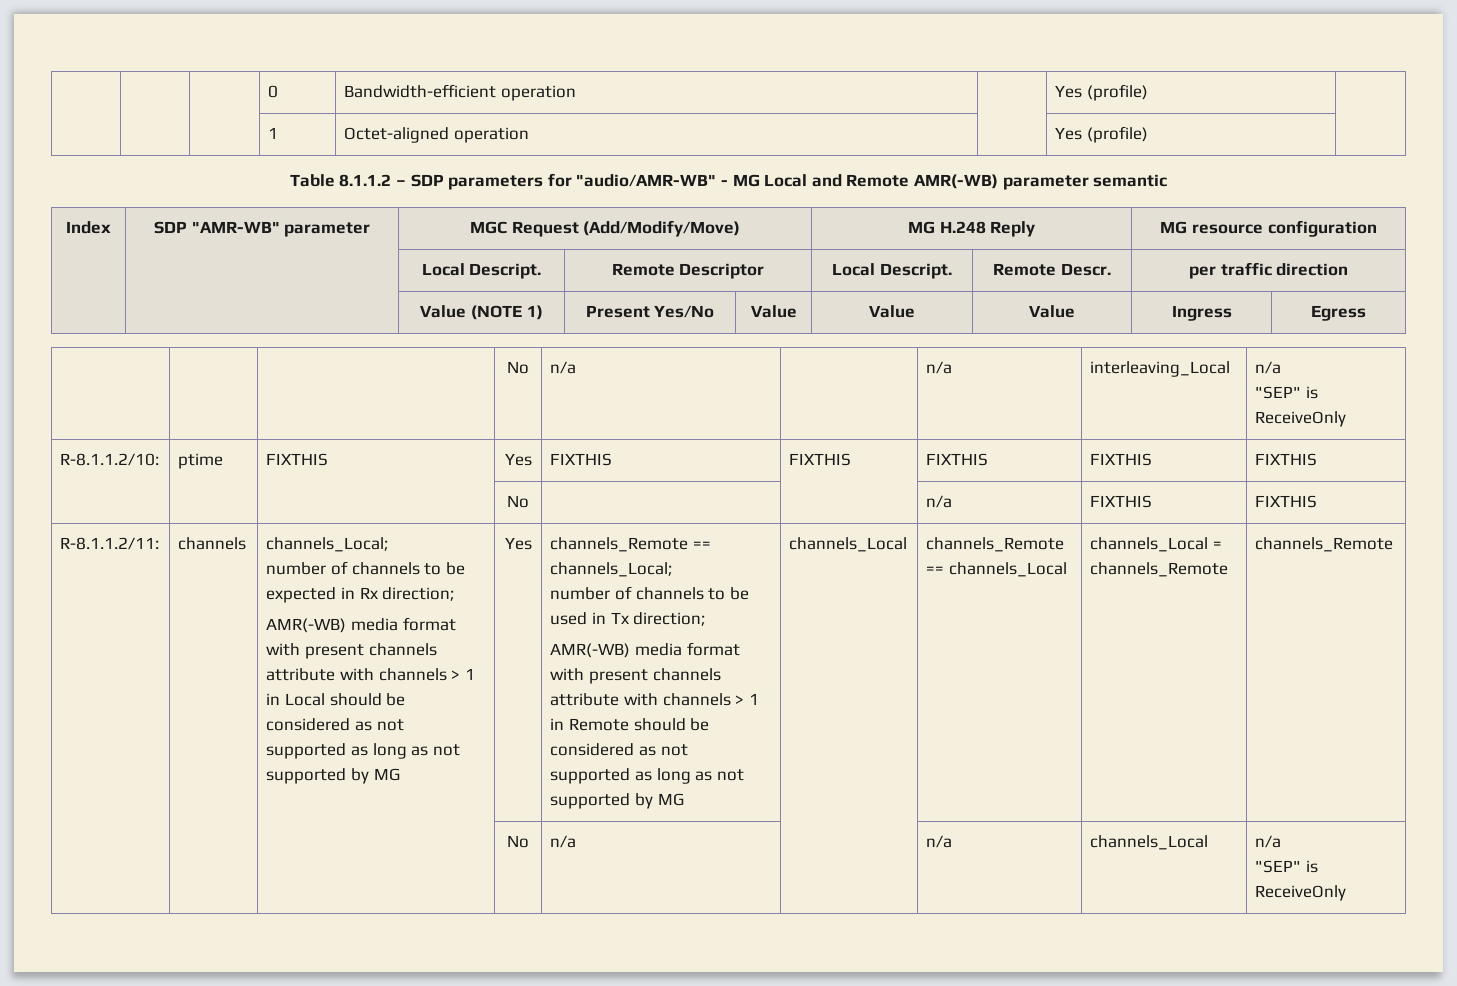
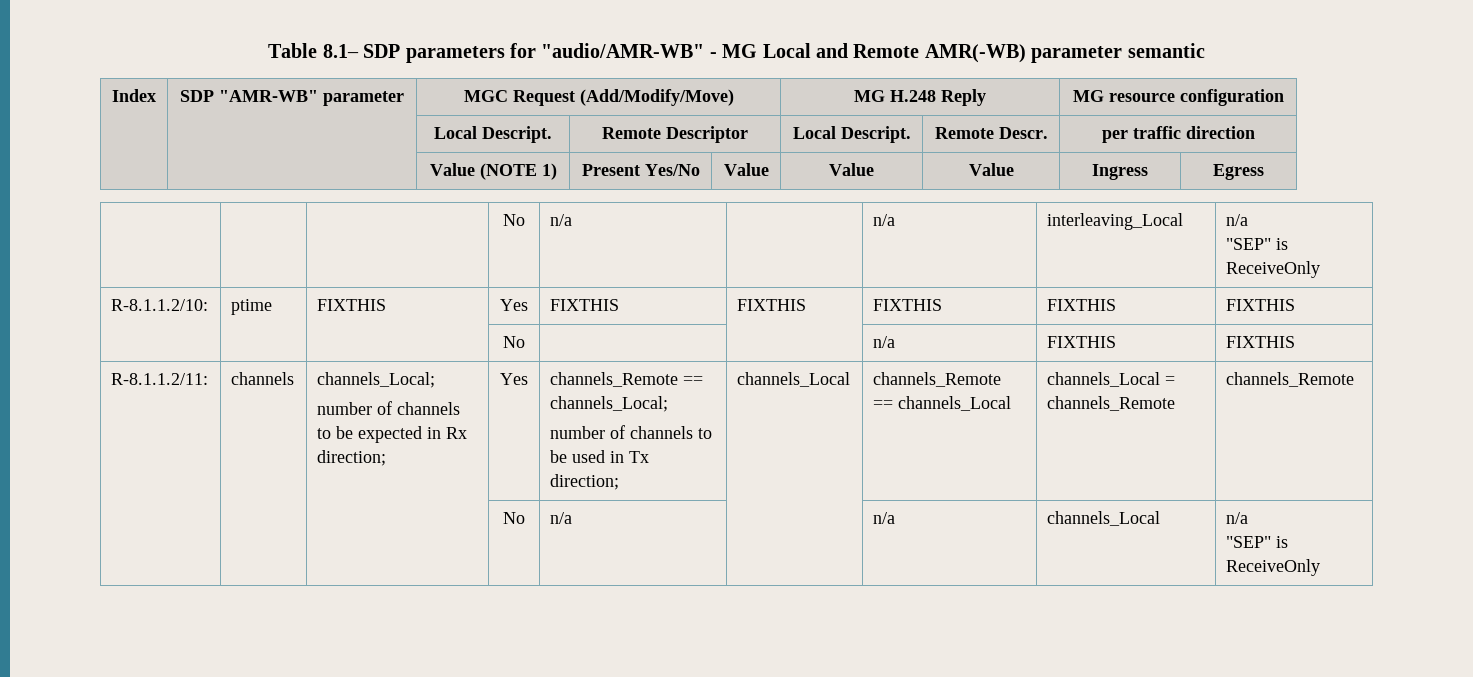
[268,85,279,98] [344,84,577,101] [1055,84,1149,101] [268,127,279,139] [344,127,530,143] [1055,126,1149,143] [289,174,407,187] | | | 0 | Bandwidth-efficient operation | | Yes (profile) | // | | | 1 | Octet-aligned operation | | Yes (profile) | // Table 8.1.1.2 – -> [268,43,359,58] Table 8.1–
[266,617,456,633] [266,643,437,659] [266,668,475,681] [266,693,406,706] [266,718,404,731] [266,743,460,759] [266,768,400,784] // AMR(-WB) media format with present channels attribute with channels > 1 in Local should be considered as not supported as long as not supported by MG -> (387, 458) none
[550,642,740,658] [550,668,721,684] [550,693,759,706] [550,718,710,731] [550,743,688,756] [550,768,744,784] [550,793,684,809] // AMR(-WB) media format with present channels attribute with channels > 1 in Remote should be considered as not supported as long as not supported by MG -> (620, 482) none

